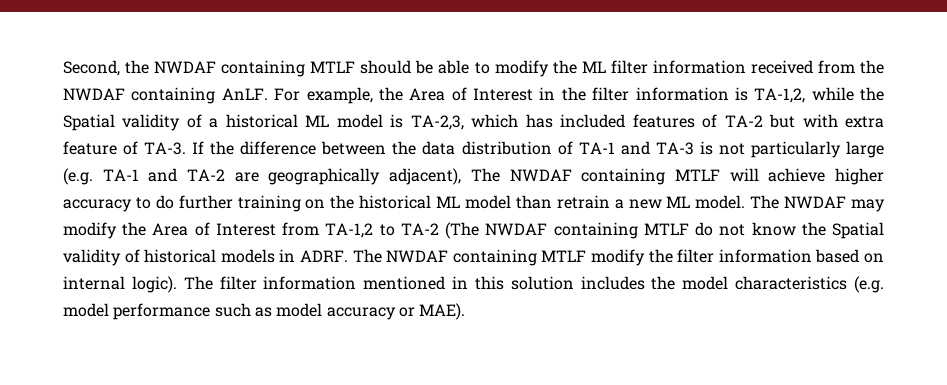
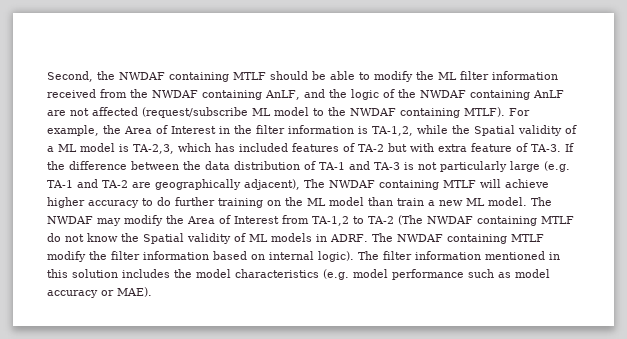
[221,88,268,100] AnLF. -> [265,89,564,100] [47,107,505,118] AnLF, and the logic of the NWDAF containing AnLF are not affected (request/subscribe ML model to the NWDAF containing MTLF).
[225,114,298,128] historical -> (54, 149) none
[359,195,432,209] historical -> (303, 201) none
[556,195,610,209] retrain -> [397,198,424,206] train
[144,249,217,263] historical -> [249,234,268,242] ML

